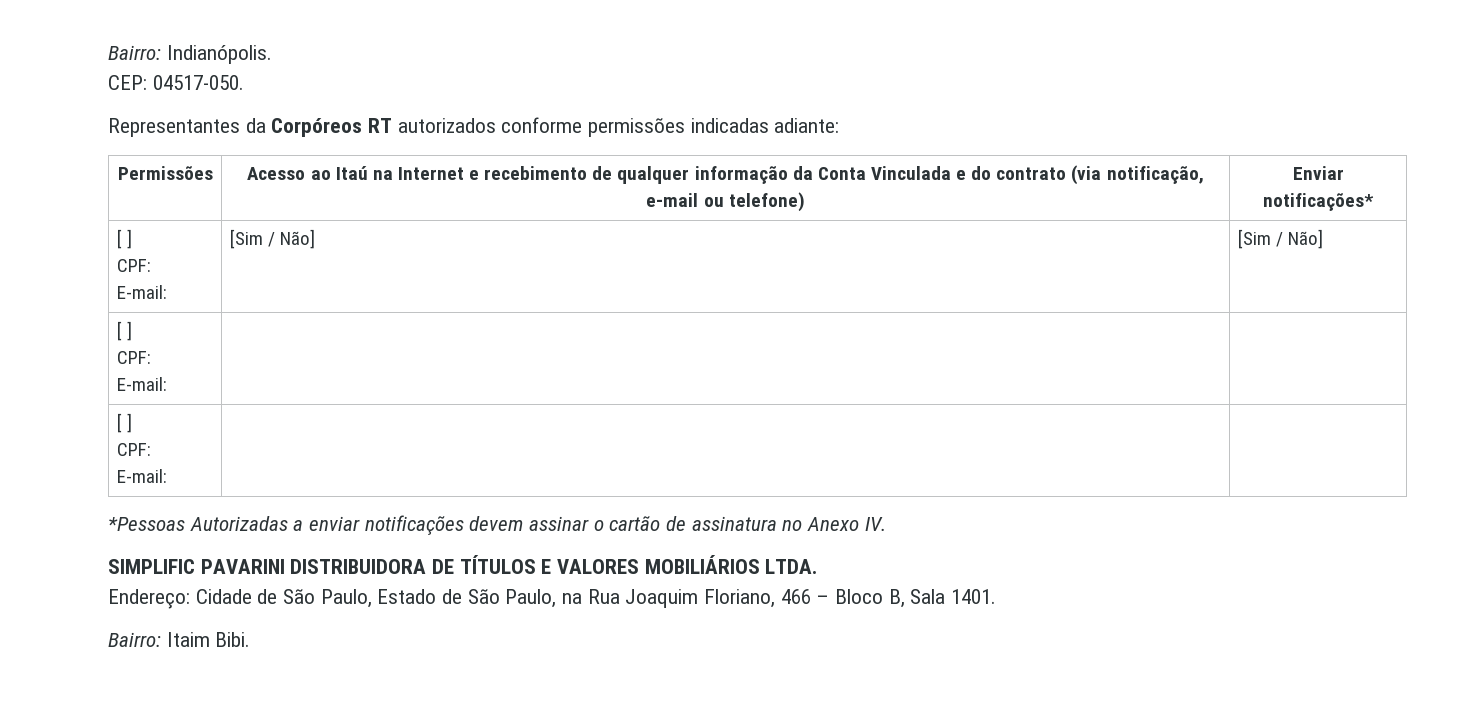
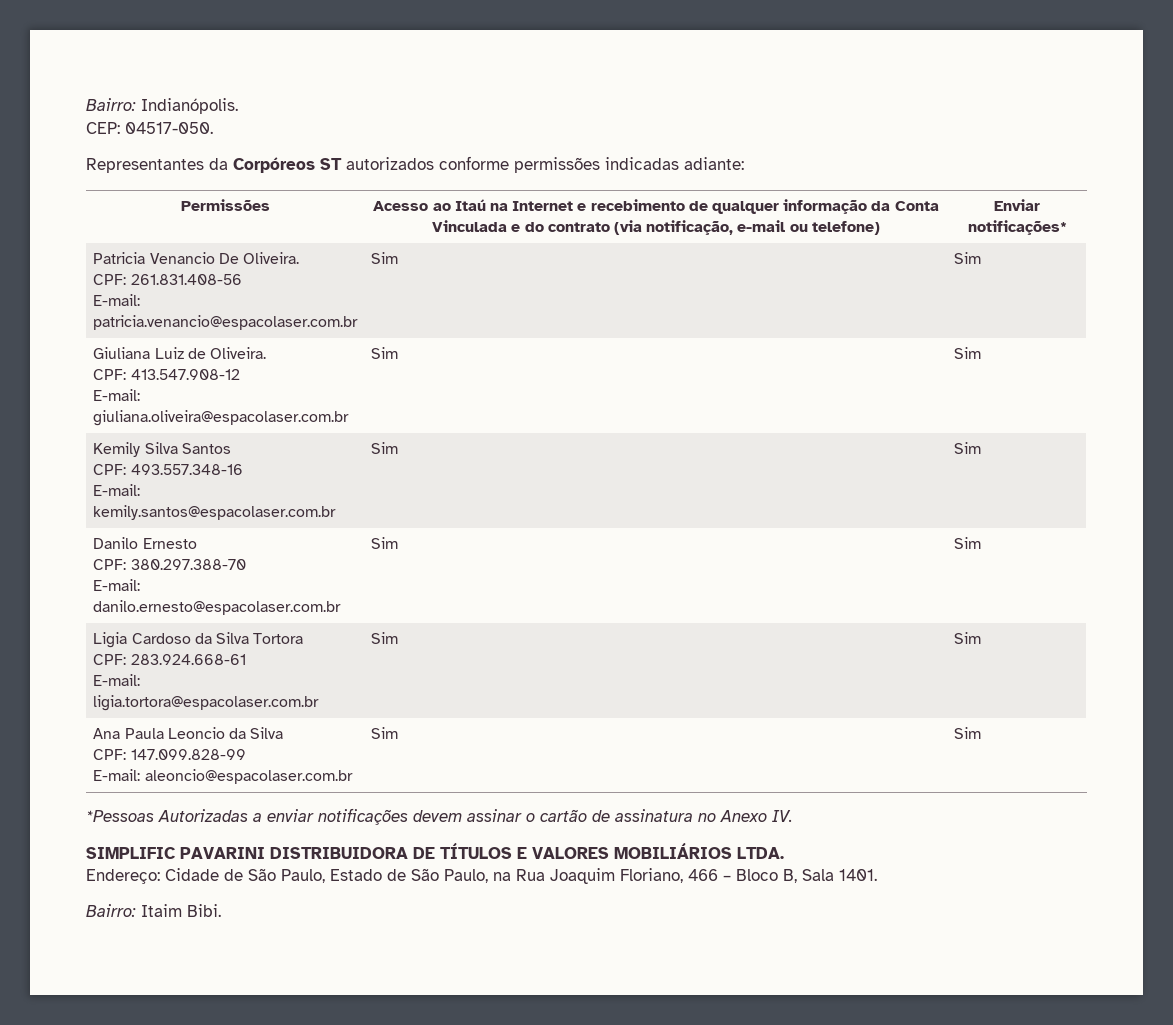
[368,118,393,133] RT -> [320,158,342,170] ST
[116,229,132,249] [116,259,151,272] [116,285,167,299] [229,229,316,249] [1237,229,1324,249] [116,321,132,341] [116,351,151,364] [116,377,167,391] [116,413,132,433] [116,443,151,456] [116,469,167,483] [ ] // CPF: // E-mail: | [Sim / Não] | [Sim / Não] // [ ] // CPF: // E-mail: | | // [ ] // CPF: // E-mail: | | -> [93,252,299,264] [93,274,242,285] [93,294,141,306] [93,315,359,330] [371,252,399,264] [954,252,982,264] [93,347,266,359] [93,369,240,380] [93,389,141,401] [93,410,350,426] [371,347,399,359] [954,347,982,359] [93,442,231,457] [93,464,243,475] [93,484,141,496] [93,505,337,520] [371,442,399,454] [954,442,982,454] [93,537,197,549] [93,559,246,570] [93,579,141,591] [93,600,342,615] [371,537,399,549] [954,537,982,549] [93,632,304,648] [93,654,246,665] [93,674,141,686] [93,695,320,711] [371,632,399,644] [954,632,982,644] [93,727,284,739] [93,749,246,760] [93,769,353,784] [371,727,399,739] [954,727,982,739] Patricia Venancio De Oliveira. // CPF: 261.831.408-56 // E-mail: patricia.venancio@espacolaser.com.br | Sim | Sim // Giuliana Luiz de Oliveira. // CPF: 413.547.908-12 // E-mail: giuliana.oliveira@espacolaser.com.br | Sim | Sim // Kemily Silva Santos // CPF: 493.557.348-16 // E-mail: kemily.santos@espacolaser.com.br | Sim | Sim // Danilo Ernesto // CPF: 380.297.388-70 // E-mail: danilo.ernesto@espacolaser.com.br | Sim | Sim // Ligia Cardoso da Silva Tortora // CPF: 283.924.668-61 // E-mail: ligia.tortora@espacolaser.com.br | Sim | Sim // Ana Paula Leoncio da Silva // CPF: 147.099.828-99 // E-mail: aleoncio@espacolaser.com.br | Sim | Sim

